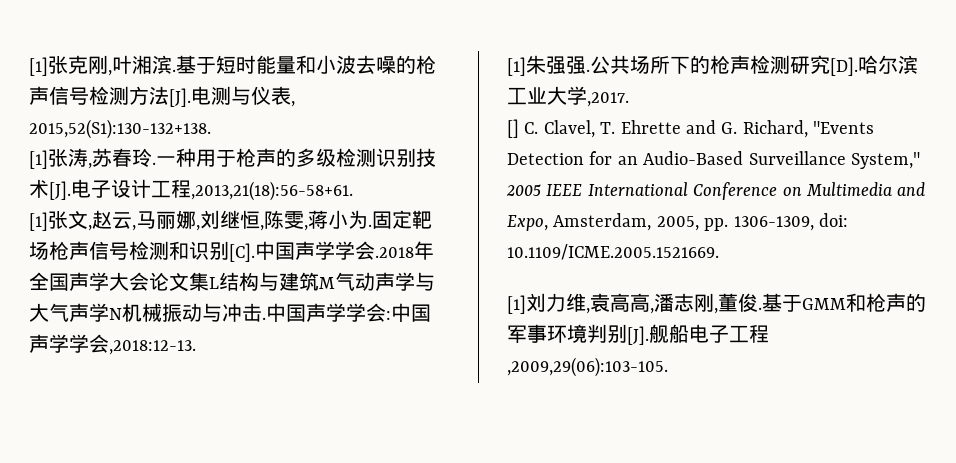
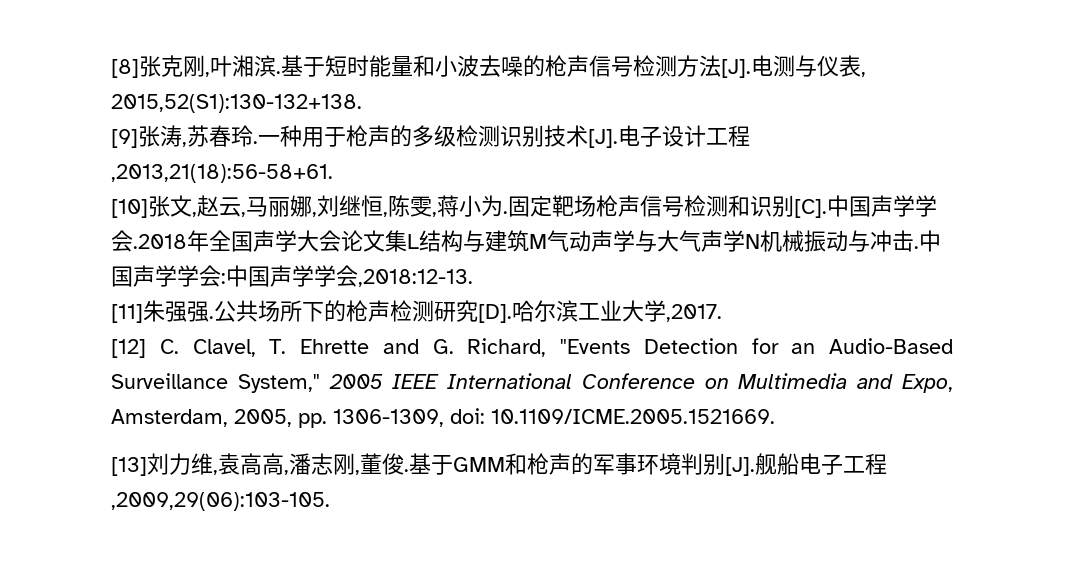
[29,57,48,76] [1] -> [111,59,139,78] [8]
[29,150,48,169] [1] -> [111,129,138,148] [9]
[29,212,48,231] [1] -> [111,199,148,218] [10]
[507,57,526,76] [1] -> [111,304,143,323] [11]
[507,119,519,138] [] -> [111,339,146,358] [12]
[507,295,526,314] [1] -> [111,457,147,476] [13]

